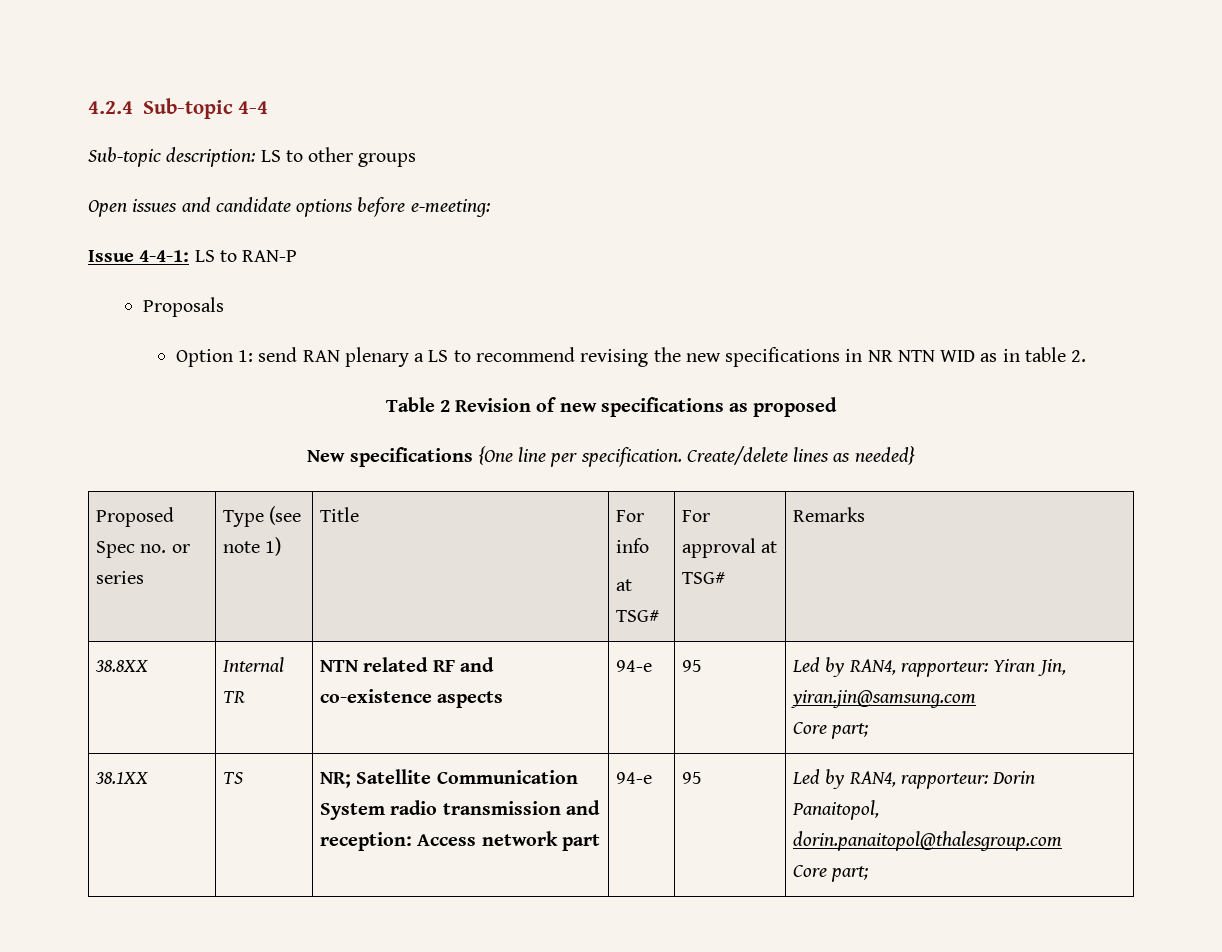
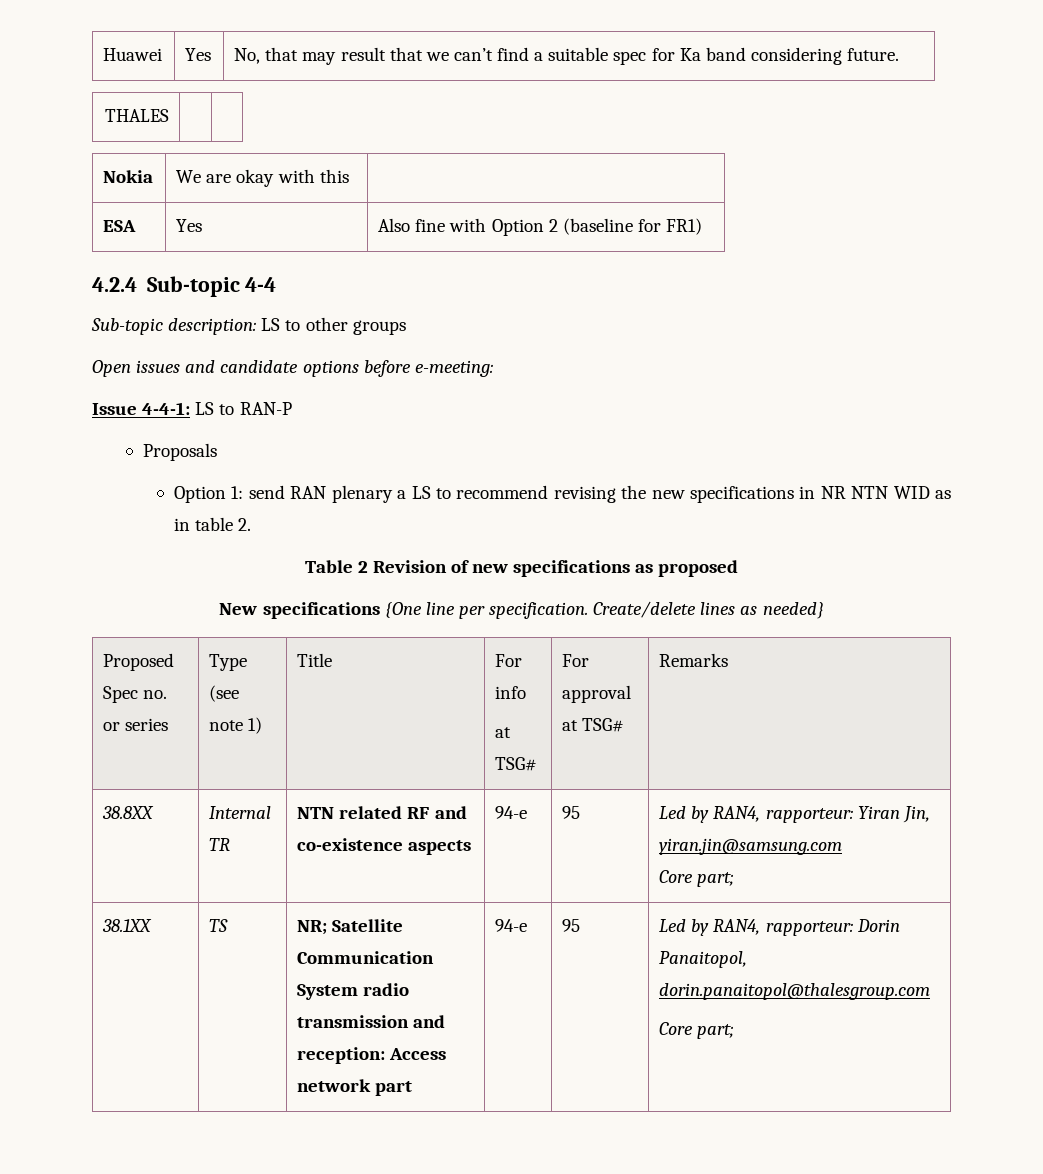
(88, 107) none -> [103,48,163,61] [185,48,212,61] [234,47,900,65] [104,109,169,122] [103,170,154,183] [176,169,349,187] [103,220,137,232] [176,219,203,232] [378,218,703,236] Huawei | Yes | No, that may result that we can’t find a suitable spec for Ka band considering future. // THALES | | // Nokia | We are okay with this | // ESA | Yes | Also fine with Option 2 (baseline for FR1) //

